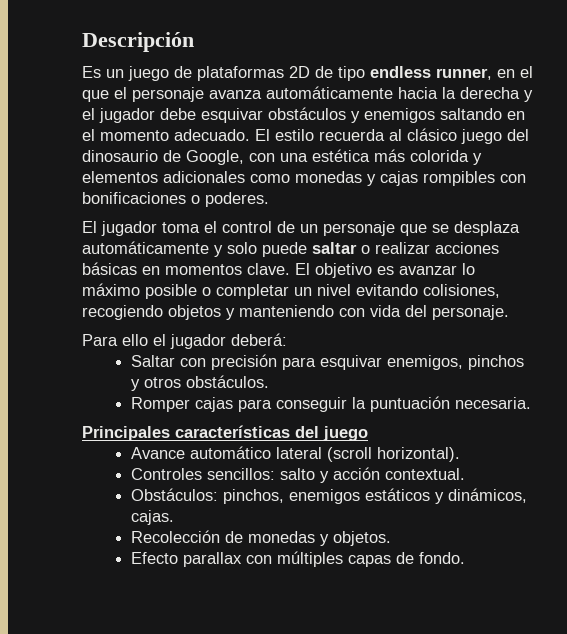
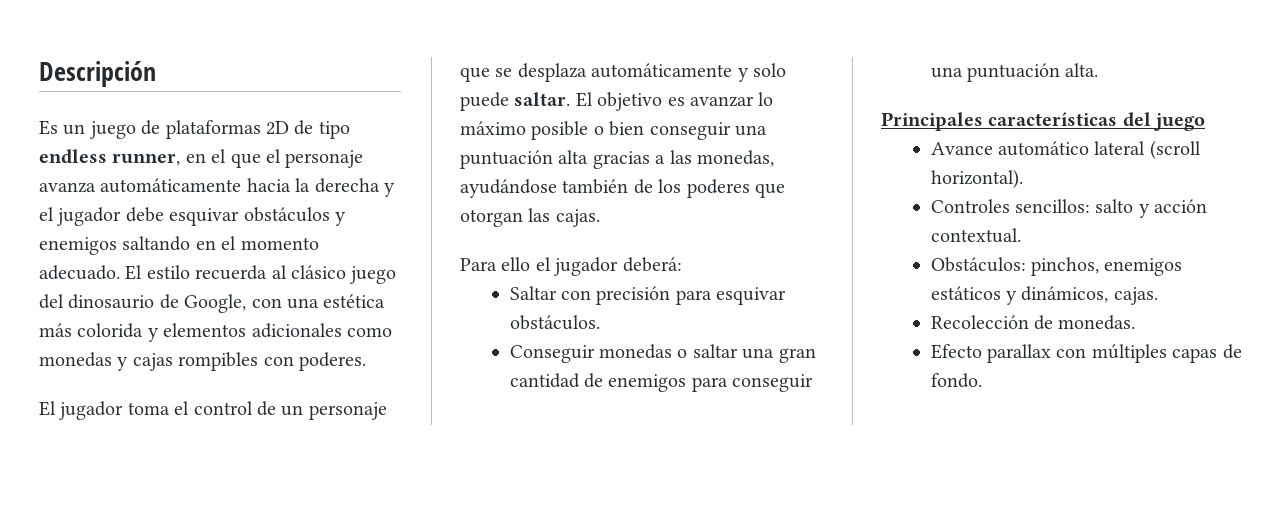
[82,192,200,204] bonificaciones o -> (294, 361) none
[312,242,499,254] [82,262,290,275] saltar o realizar acciones básicas en momentos clave. -> [514,92,571,106] saltar.
[216,284,500,299] [82,305,509,320] completar un nivel evitando colisiones, recogiendo objetos y manteniendo con vida del personaje. -> [609,121,767,140] [460,150,774,169] [460,179,785,198] [460,208,600,227] bien conseguir una puntuación alta gracias a las monedas, ayudándose también de los poderes que otorgan las cajas.
[386,355,524,370] [130,375,269,391] [130,396,531,412] enemigos, pinchos y otros obstáculos. // Romper cajas para conseguir la puntuación necesaria. -> [509,315,600,330] [509,344,816,363] [509,373,814,392] [930,63,1099,82] obstáculos. // Conseguir monedas o saltar una gran cantidad de enemigos para conseguir una puntuación alta.
[247,531,391,546] monedas y objetos. -> [1058,315,1136,330] monedas.

